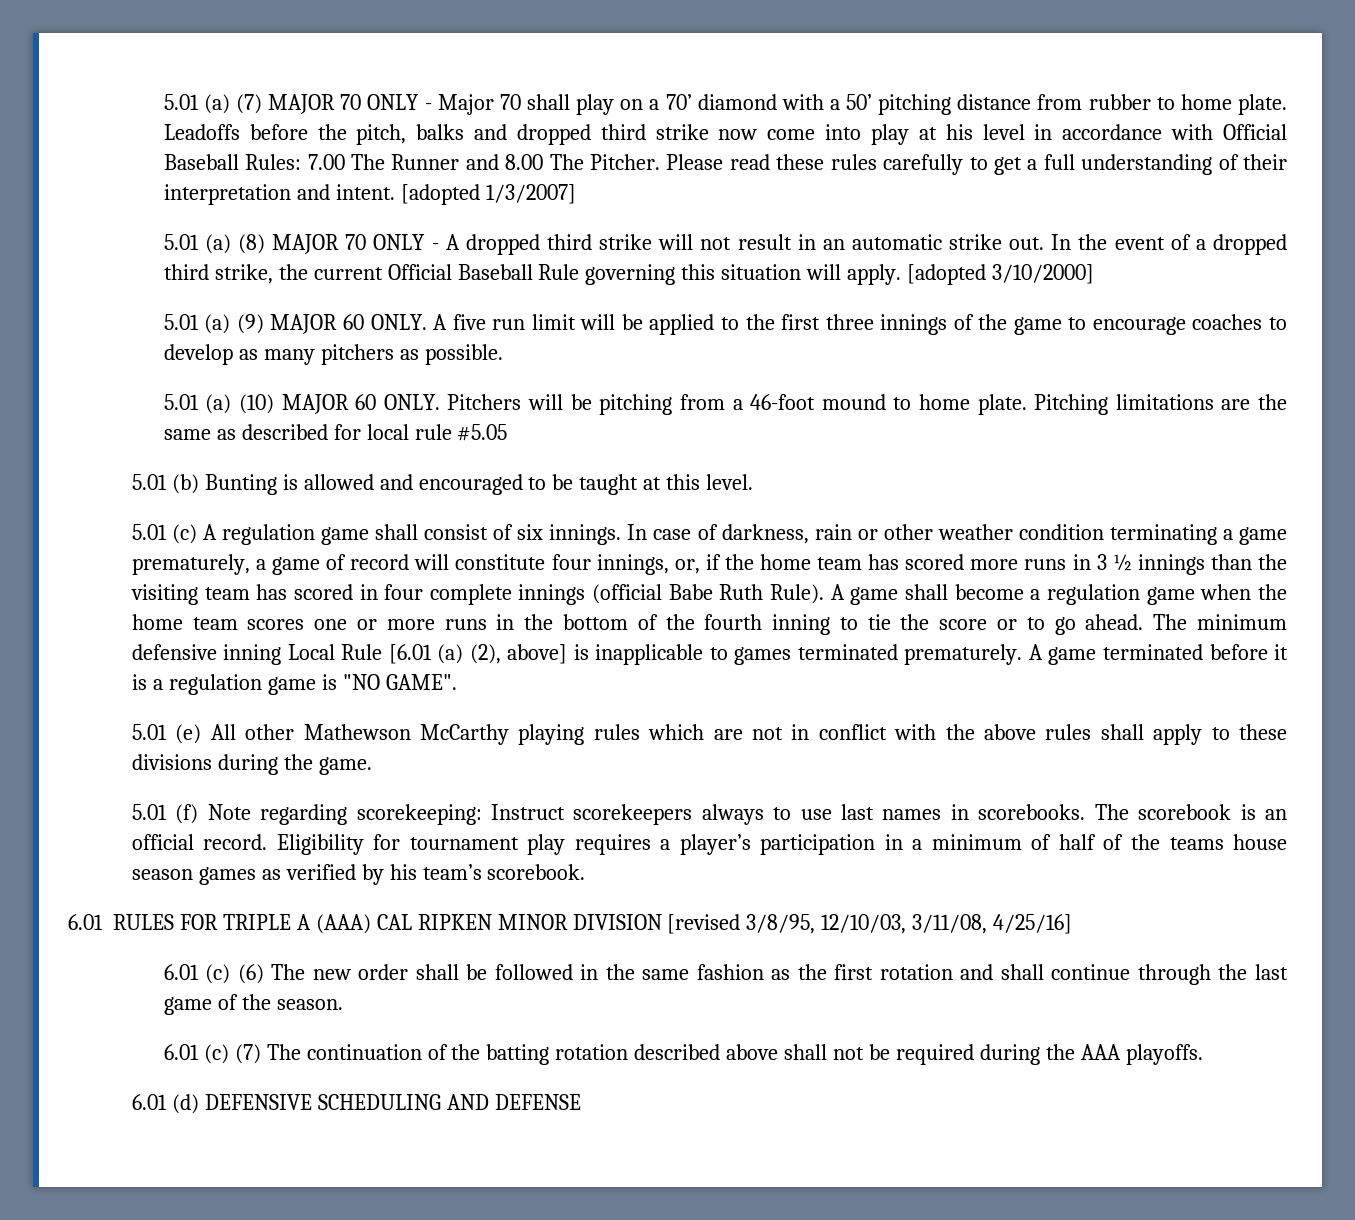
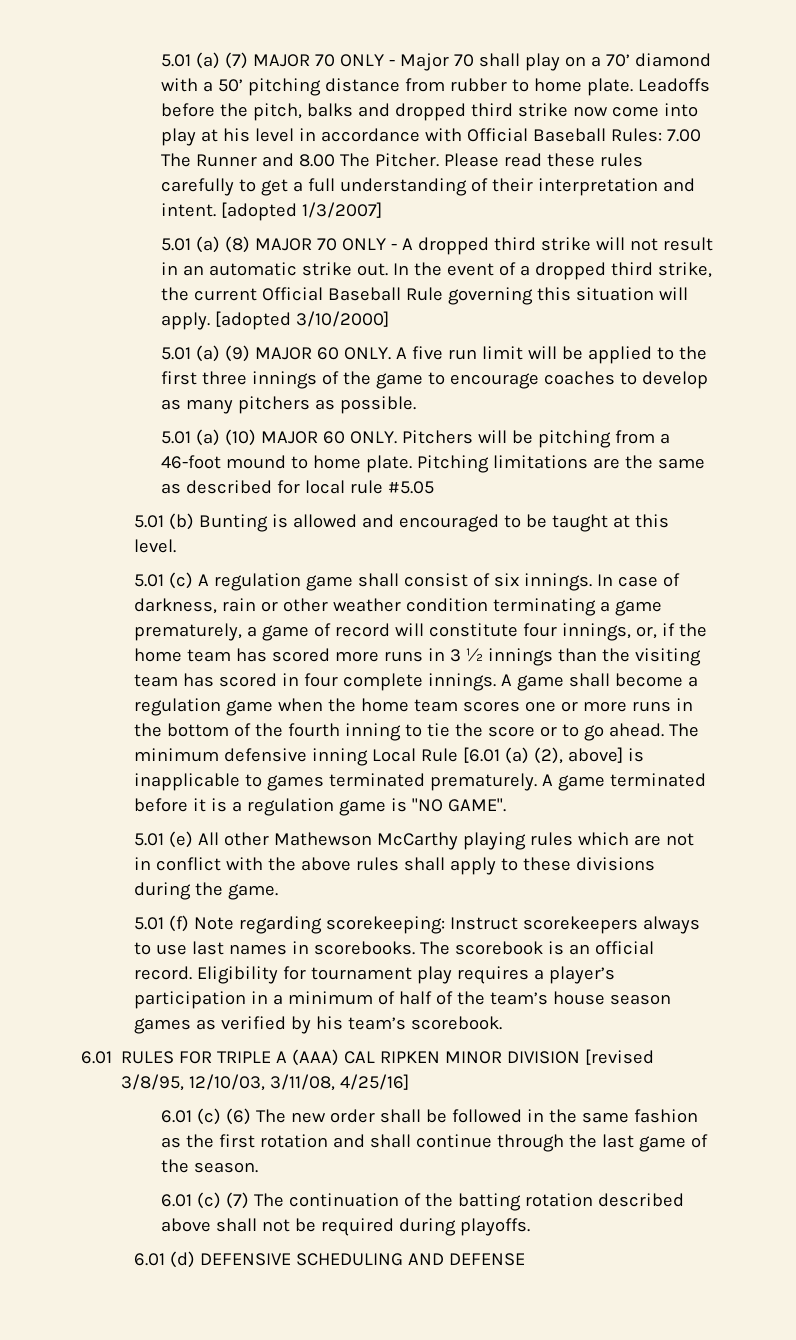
[518,584,825,605] innings (official Babe Ruth Rule). -> [428,673,497,691] innings.
[1169,837,1224,850] teams -> [490,992,549,1005] team’s
[1045,1044,1121,1060] the AAA -> (456, 1227) none

